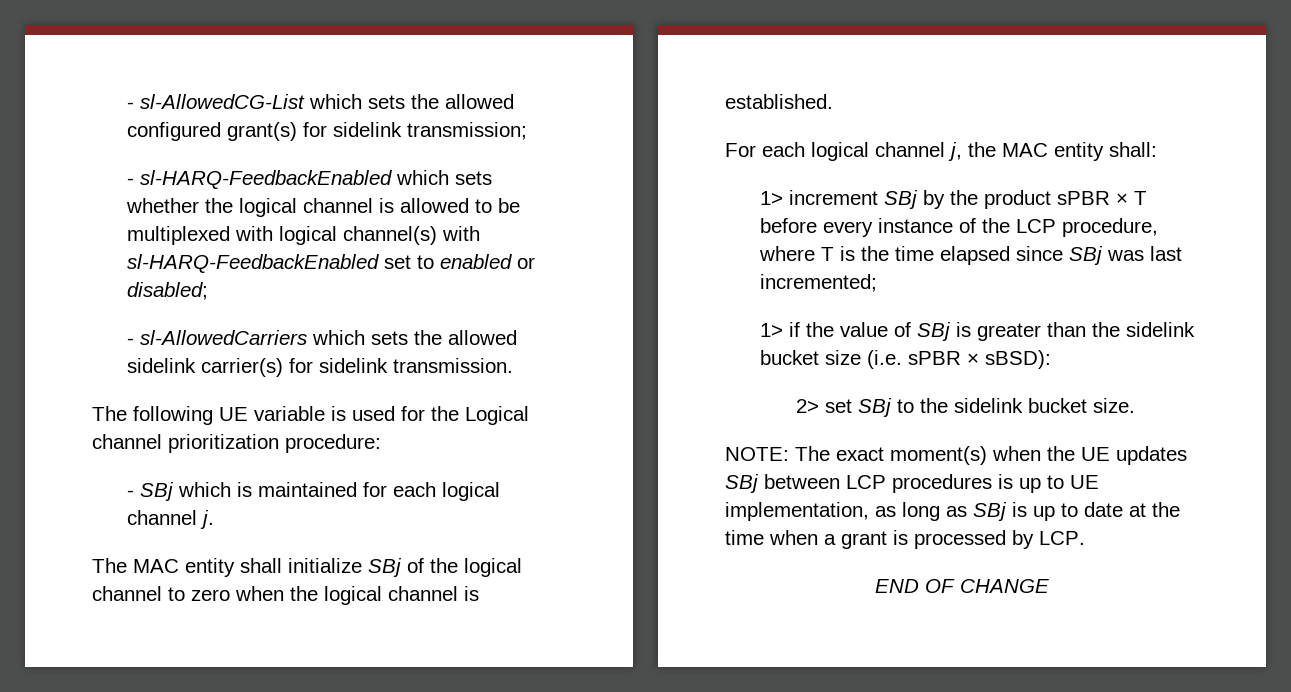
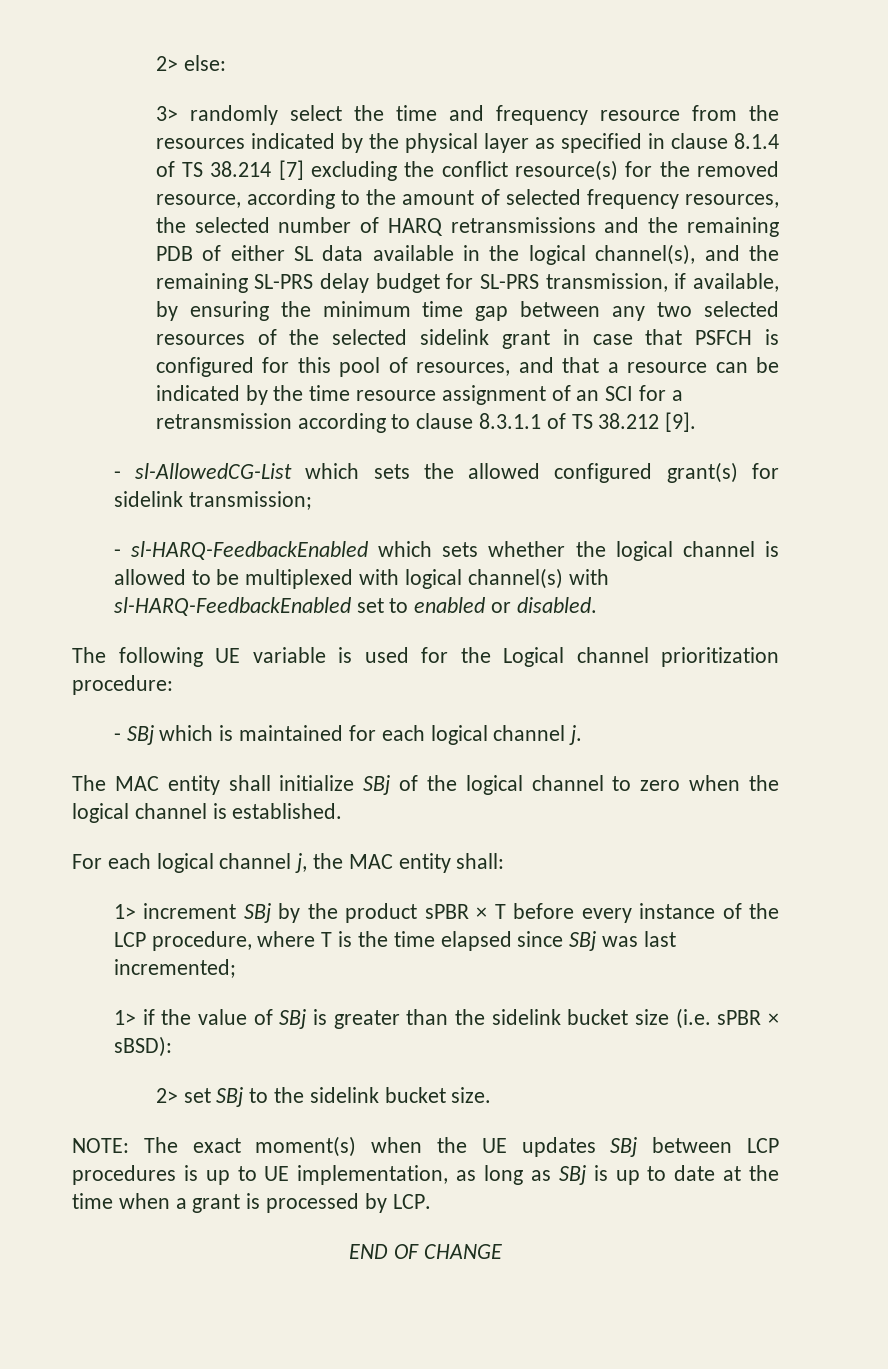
(127, 105) none -> [155,55,226,71] [155,105,779,125] [155,133,779,153] [155,160,780,181] [155,189,779,209] [155,217,779,237] [155,244,779,265] [155,273,779,293] [155,301,780,321] [155,329,780,349] [155,357,779,377] [155,385,683,405] [155,412,697,433] 2> else: // 3> randomly select the time and frequency resource from the resources indicated by the physical layer as specified in clause 8.1.4 of TS 38.214 [7] excluding the conflict resource(s) for the removed resource, according to the amount of selected frequency resources, the selected number of HARQ retransmissions and the remaining PDB of either SL data available in the logical channel(s), and the remaining SL-PRS delay budget for SL-PRS transmission, if available, by ensuring the minimum time gap between any two selected resources of the selected sidelink grant in case that PSFCH is configured for this pool of resources, and that a resource can be indicated by the time resource assignment of an SCI for a retransmission according to clause 8.3.1.1 of TS 38.212 [9]. //
[127,282,209,300] [127,330,518,345] [127,358,514,377] disabled; // - sl-AllowedCarriers which sets the allowed sidelink carrier(s) for sidelink transmission. -> [516,597,597,613] disabled.

